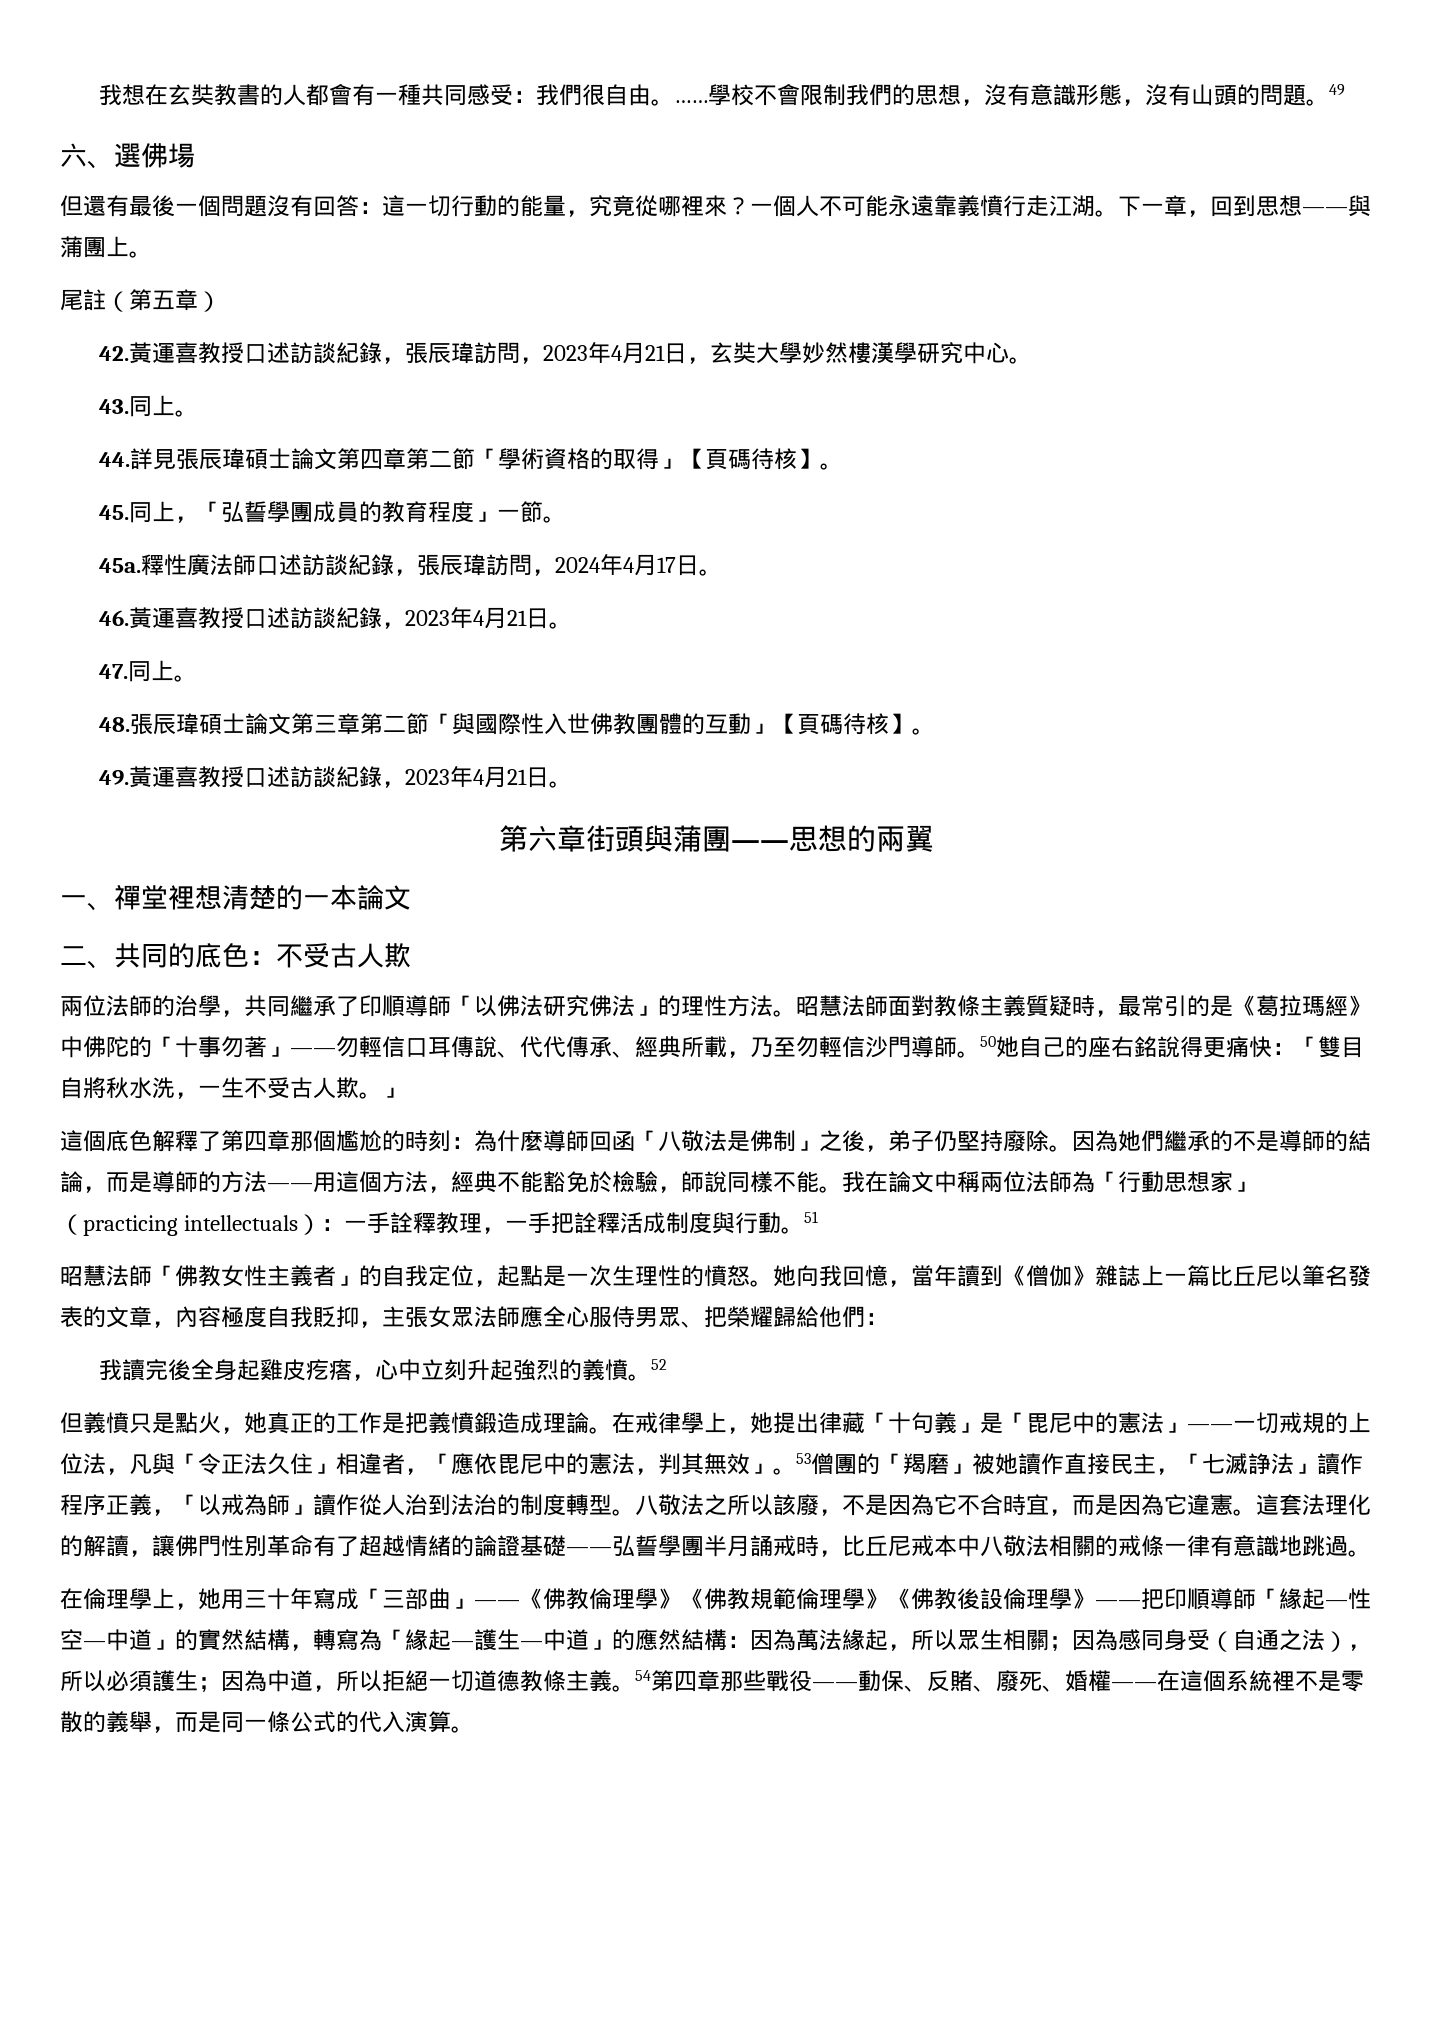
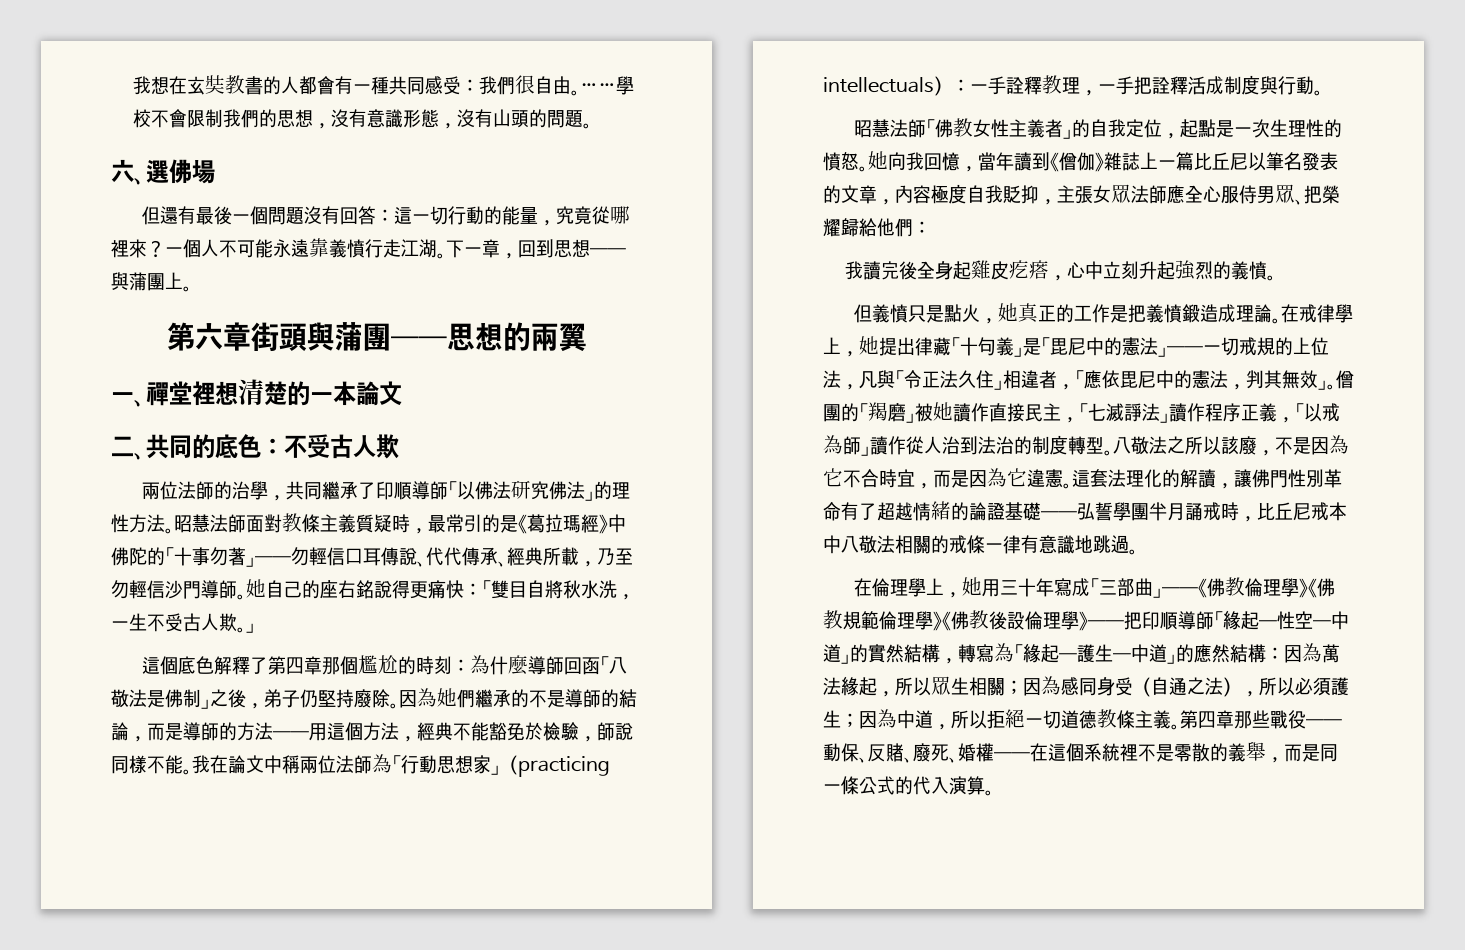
[1328,84,1345,96] 49 -> (593, 126) none
[60,289,221,312] [98,342,1032,364] [98,395,198,417] [98,448,843,470] [98,501,566,523] [98,554,722,576] [98,607,572,629] [98,660,197,682] [98,713,935,735] [98,766,572,788] // 尾註（第五章） // 42.黃運喜教授口述訪談紀錄，張辰瑋訪問，2023年4月21日，玄奘大學妙然樓漢學研究中心。 // 43.同上。 // 44.詳見張辰瑋碩士論文第四章第二節「學術資格的取得」【頁碼待核】。 // 45.同上，「弘誓學團成員的教育程度」一節。 // 45a.釋性廣法師口述訪談紀錄，張辰瑋訪問，2024年4月17日。 // 46.黃運喜教授口述訪談紀錄，2023年4月21日。 // 47.同上。 // 48.張辰瑋碩士論文第三章第二節「與國際性入世佛教團體的互動」【頁碼待核】。 // 49.黃運喜教授口述訪談紀錄，2023年4月21日。 -> (192, 289) none
[980,1036,996,1047] 50 -> (246, 597) none
[804,1211,819,1223] 51 -> (1323, 93) none
[650,1359,667,1370] 52 -> (1277, 278) none
[796,1453,811,1464] 53 -> (1336, 387) none
[635,1670,651,1681] 54 -> (1180, 727) none

